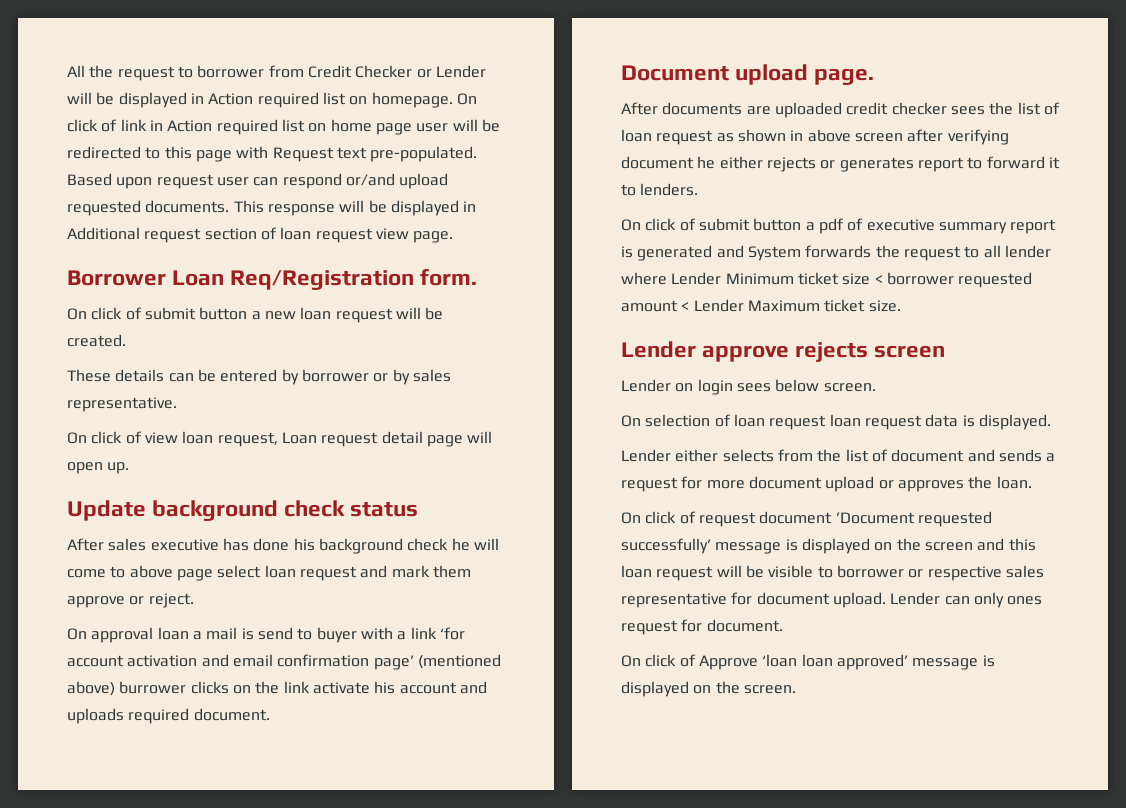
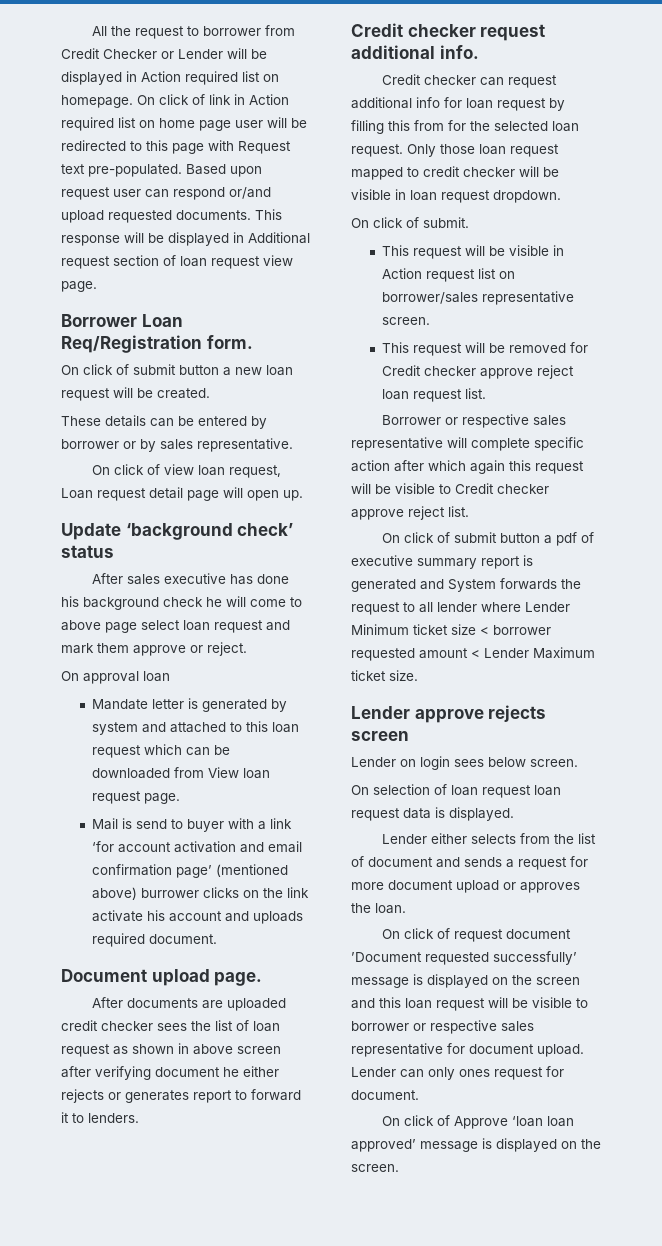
[152,500,346,521] background check -> [125,523,294,540] ‘background check’
[192,627,238,640] a mail -> [91,698,287,712] [91,721,299,735] [91,744,230,758] [91,767,270,779] [91,791,180,804] [91,818,118,830] // Mandate letter is generated by system and attached to this loan request which can be downloaded from View loan request page. // Mail
(699, 189) none -> [351,23,546,41] [351,45,479,59] [382,74,558,88] [351,97,565,111] [351,120,579,134] [351,144,559,157] [351,166,559,180] [351,189,561,203] [351,217,469,228] [381,245,564,259] [381,268,515,282] [381,291,574,305] [381,317,430,325] [381,342,588,356] [381,365,574,379] [381,388,486,402] [382,414,567,428] [351,437,584,451] [351,460,584,474] [351,483,549,494] [351,506,469,520] // Credit checker request additional info. // Credit checker can request additional info for loan request by filling this from for the selected loan request. Only those loan request mapped to credit checker will be visible in loan request dropdown. // On click of submit. // This request will be visible in Action request list on borrower/sales representative screen. // This request will be removed for Credit checker approve reject loan request list. // Borrower or respective sales representative will complete specific action after which again this request will be visible to Credit checker approve reject list.

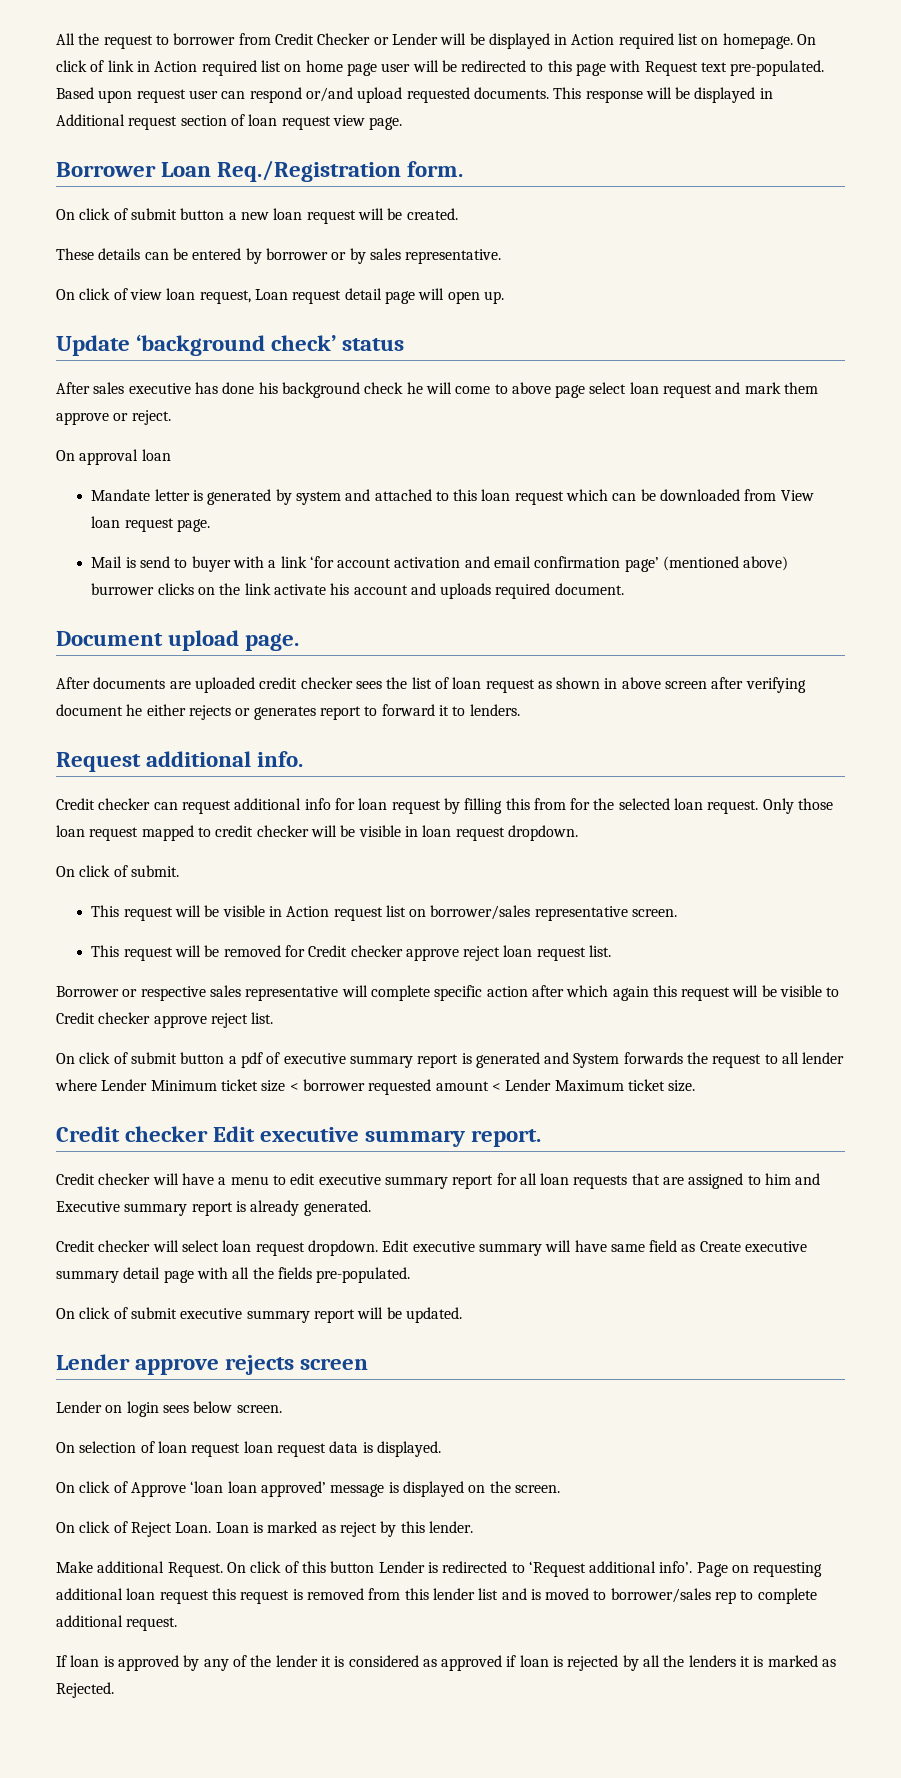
[61,335,202,353] Req/Registration -> [217,160,402,182] Req./Registration
[351,23,546,41] Credit checker request -> [56,752,141,772] Request
(418, 675) none -> [56,1126,542,1147] [56,1173,821,1189] [56,1200,371,1216] [56,1240,808,1256] [56,1267,411,1283] [56,1307,462,1323] // Credit checker Edit executive summary report. // Credit checker will have a menu to edit executive summary report for all loan requests that are assigned to him and Executive summary report is already generated. // Credit checker will select loan request dropdown. Edit executive summary will have same field as Create executive summary detail page with all the fields pre-populated. // On click of submit executive summary report will be updated.
[382,833,597,844] [351,856,588,870] [351,880,580,893] [351,903,406,914] [382,928,572,942] [351,951,577,965] [351,974,580,988] [351,997,588,1011] [351,1020,534,1034] [351,1043,584,1057] [351,1066,564,1080] [351,1090,419,1100] // Lender either selects from the list of document and sends a request for more document upload or approves the loan. // On click of request document ’Document requested successfully’ message is displayed on the screen and this loan request will be visible to borrower or respective sales representative for document upload. Lender can only ones request for document. -> (441, 1449) none
(399, 1168) none -> [56,1521,473,1537] [56,1561,823,1577] [56,1588,817,1604] [56,1615,178,1631] [56,1655,837,1671] [56,1682,114,1698] // On click of Reject Loan. Loan is marked as reject by this lender. // Make additional Request. On click of this button Lender is redirected to ‘Request additional info’. Page on requesting additional loan request this request is removed from this lender list and is moved to borrower/sales rep to complete additional request. // If loan is approved by any of the lender it is considered as approved if loan is rejected by all the lenders it is marked as Rejected.

